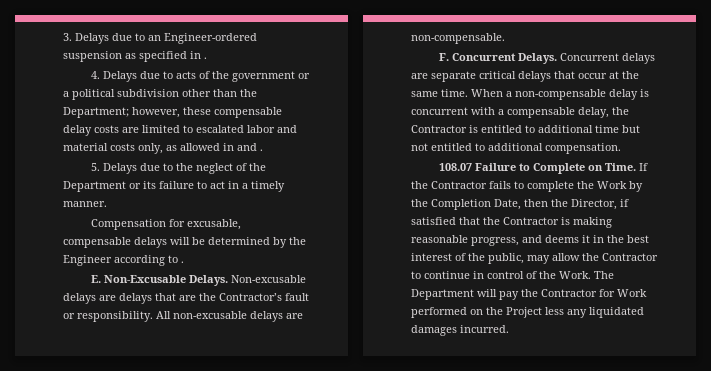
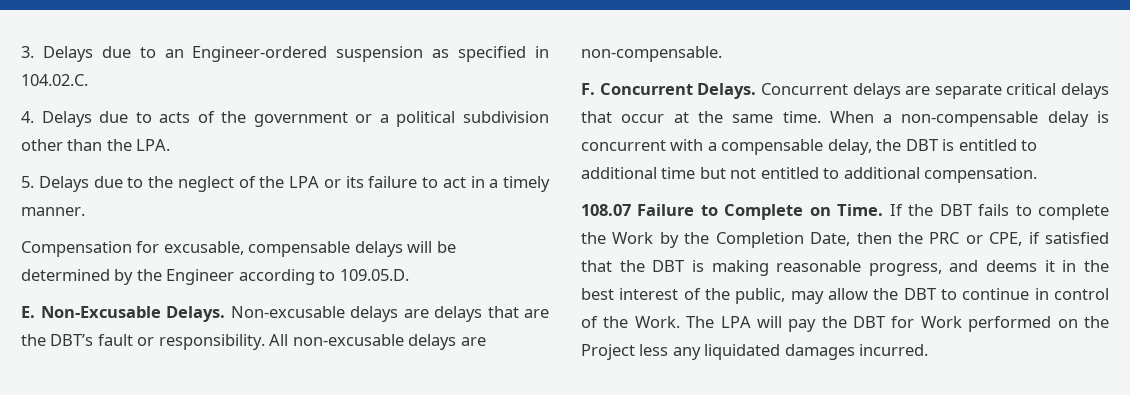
[204,57,207,59] . -> [21,74,88,86] 104.02.C.
[63,107,282,118] [63,125,297,136] [63,143,263,154] Department; however, these compensable delay costs are limited to escalated labor and material costs only, as allowed in and . -> [136,139,171,151] LPA.
[63,181,126,192] Department -> [289,176,319,188] LPA
[181,261,184,263] . -> [339,269,409,281] 109.05.D.
[219,293,282,301] Contractor’s -> [50,334,94,346] DBT’s
[411,125,467,133] Contractor -> [905,139,938,151] DBT
[431,181,487,189] Contractor -> [939,204,972,216] DBT
[571,199,617,210] Director, -> [929,232,1023,246] PRC or CPE,
[503,217,559,225] Contractor -> [652,260,685,272] DBT
[602,253,658,261] Contractor -> [903,288,936,300] DBT
[411,289,474,300] Department -> [720,316,751,328] LPA
[541,289,597,297] Contractor -> [853,316,886,328] DBT

